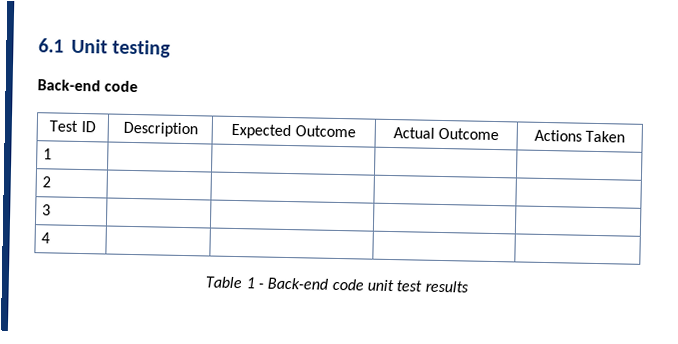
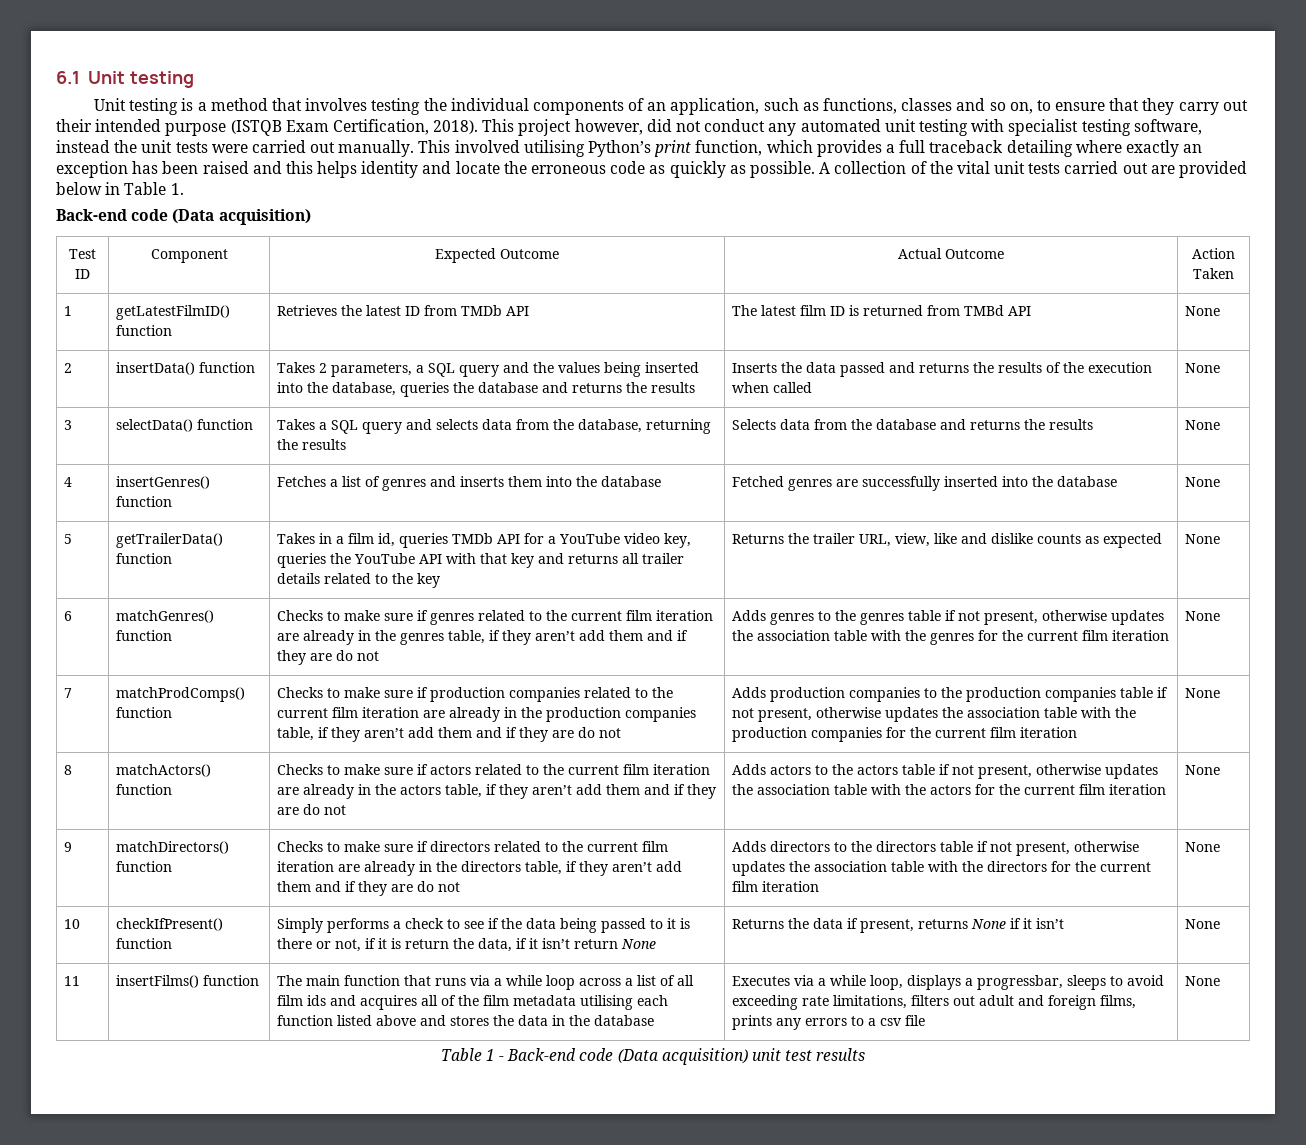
[37,79,139,93] // Back-end code -> [94,98,1248,115] [56,119,1202,136] [56,140,1203,157] [56,161,1247,178] [56,182,184,195] [56,209,311,225] // Unit testing is a method that involves testing the individual components of an application, such as functions, classes and so on, to ensure that they carry out their intended purpose (ISTQB Exam Certification, 2018). This project however, did not conduct any automated unit testing with specialist testing software, instead the unit tests were carried out manually. This involved utilising Python’s print function, which provides a full traceback detailing where exactly an exception has been raised and this helps identity and locate the erroneous code as quickly as possible. A collection of the vital unit tests carried out are provided below in Table 1. // Back-end code (Data acquisition)
[122,121,198,138] Description -> [150,249,228,263] Component
[533,129,582,142] Actions -> [1192,248,1235,259] Action
[41,176,51,188] [41,204,51,216] [40,232,50,244] | | | // 2 | | | | // 3 | | | | // 4 | | | | -> [115,305,230,320] [115,325,172,336] [276,305,529,316] [731,305,1031,316] [1184,306,1220,316] [63,363,72,373] [115,362,255,375] [276,362,699,377] [276,382,695,397] [731,362,1152,377] [731,382,812,393] [1184,363,1220,373] [63,420,72,430] [115,419,253,432] [276,419,711,434] [276,439,346,450] [731,419,1093,430] [1184,420,1220,430] [63,477,72,487] [115,476,210,489] [115,496,172,507] [276,476,661,491] [731,476,1117,491] [1184,477,1220,487] [63,534,72,544] [115,533,223,548] [115,553,172,564] [276,533,691,548] [276,553,684,568] [276,573,440,588] [731,533,1162,548] [1184,534,1220,544] [63,611,72,621] [115,610,214,623] [115,630,172,641] [276,610,713,625] [276,630,688,645] [276,650,379,665] [731,610,1164,625] [731,630,1169,645] [1184,611,1220,621] [63,688,72,698] [115,687,245,702] [115,707,172,718] [276,687,673,702] [276,707,696,722] [276,727,621,742] [731,687,1168,702] [731,707,1136,722] [731,727,1077,742] [1184,688,1220,698] [63,765,72,775] [115,764,211,777] [115,784,172,795] [276,764,710,775] [276,784,716,799] [276,804,346,815] [731,764,1158,779] [731,784,1166,795] [1184,765,1220,775] [63,842,72,852] [115,841,229,854] [115,861,172,872] [276,841,668,852] [276,861,682,876] [276,881,460,896] [731,841,1139,856] [731,861,1151,876] [731,881,819,892] [1184,842,1220,852] [63,919,80,929] [115,918,223,931] [115,938,172,949] [276,918,690,933] [276,938,656,952] [731,918,1064,933] [1184,919,1220,929] [63,976,80,986] [115,975,259,988] [276,975,694,990] [276,995,668,1010] [276,1015,654,1026] [731,975,1164,990] [731,995,1136,1010] [731,1015,925,1030] [1184,976,1220,986] getLatestFilmID() function | Retrieves the latest ID from TMDb API | The latest film ID is returned from TMBd API | None // 2 | insertData() function | Takes 2 parameters, a SQL query and the values being inserted into the database, queries the database and returns the results | Inserts the data passed and returns the results of the execution when called | None // 3 | selectData() function | Takes a SQL query and selects data from the database, returning the results | Selects data from the database and returns the results | None // 4 | insertGenres() function | Fetches a list of genres and inserts them into the database | Fetched genres are successfully inserted into the database | None // 5 | getTrailerData() function | Takes in a film id, queries TMDb API for a YouTube video key, queries the YouTube API with that key and returns all trailer details related to the key | Returns the trailer URL, view, like and dislike counts as expected | None // 6 | matchGenres() function | Checks to make sure if genres related to the current film iteration are already in the genres table, if they aren’t add them and if they are do not | Adds genres to the genres table if not present, otherwise updates the association table with the genres for the current film iteration | None // 7 | matchProdComps() function | Checks to make sure if production companies related to the current film iteration are already in the production companies table, if they aren’t add them and if they are do not | Adds production companies to the production companies table if not present, otherwise updates the association table with the production companies for the current film iteration | None // 8 | matchActors() function | Checks to make sure if actors related to the current film iteration are already in the actors table, if they aren’t add them and if they are do not | Adds actors to the actors table if not present, otherwise updates the association table with the actors for the current film iteration | None // 9 | matchDirectors() function | Checks to make sure if directors related to the current film iteration are already in the directors table, if they aren’t add them and if they are do not | Adds directors to the directors table if not present, otherwise updates the association table with the directors for the current film iteration | None // 10 | checkIfPresent() function | Simply performs a check to see if the data being passed to it is there or not, if it is return the data, if it isn’t return None | Returns the data if present, returns None if it isn’t | None // 11 | insertFilms() function | The main function that runs via a while loop across a list of all film ids and acquires all of the film metadata utilising each function listed above and stores the data in the database | Executes via a while loop, displays a progressbar, sleeps to avoid exceeding rate limitations, filters out adult and foreign films, prints any errors to a csv file | None
(364, 284) none -> [617,1048,748,1065] (Data acquisition)

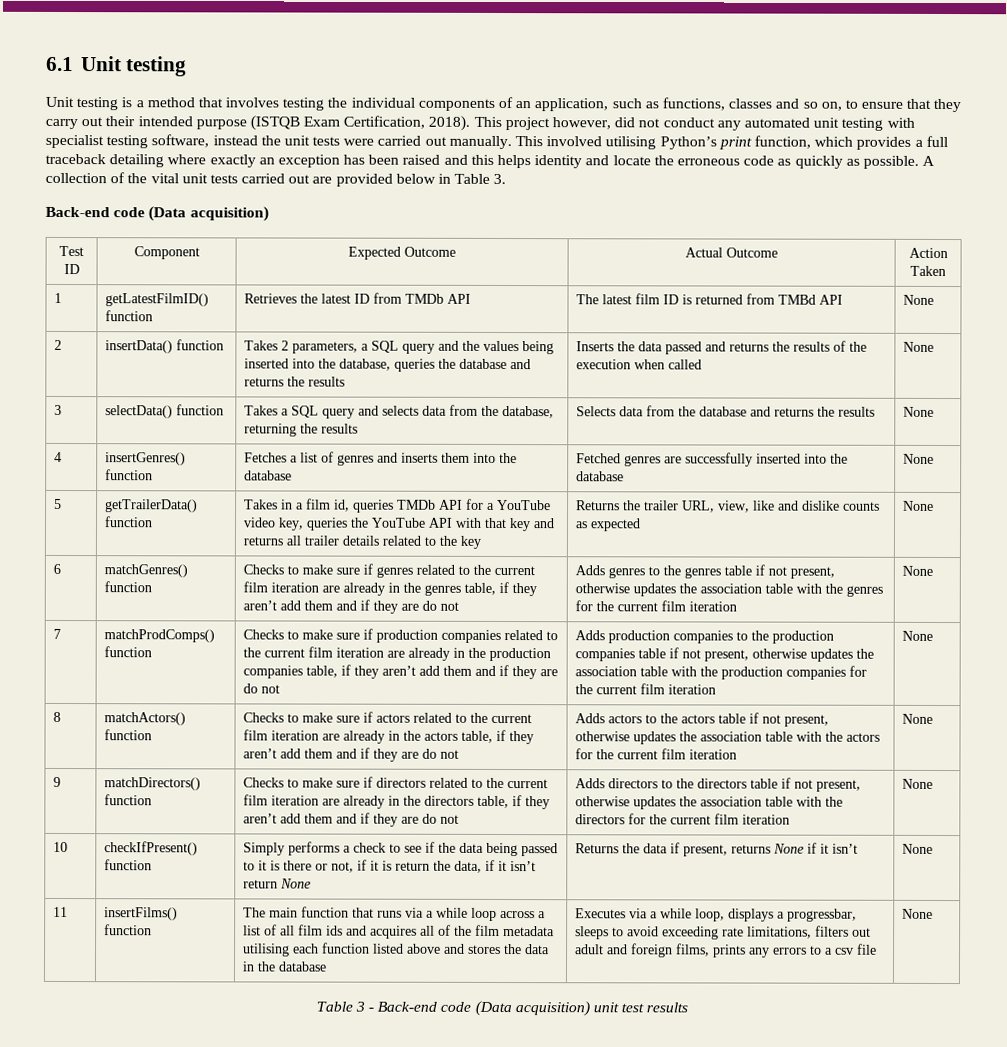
[170,183,184,195] 1. -> [493,173,507,185] 3.
[485,1049,495,1061] 1 -> [354,1001,365,1012] 3

